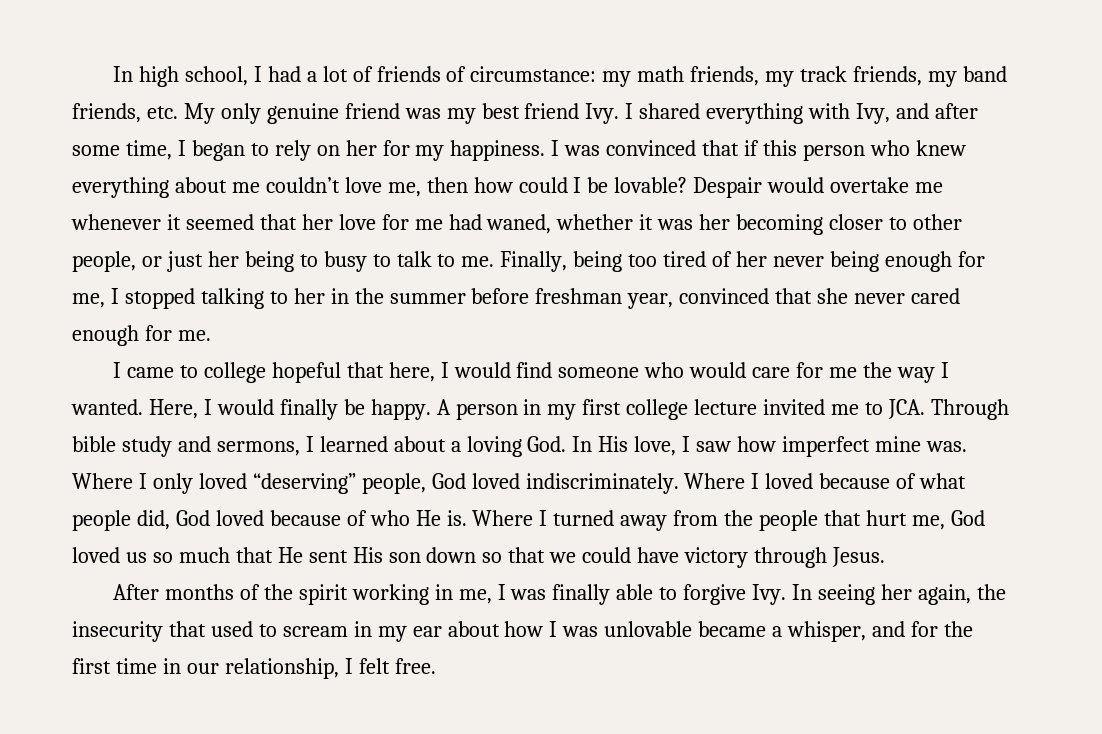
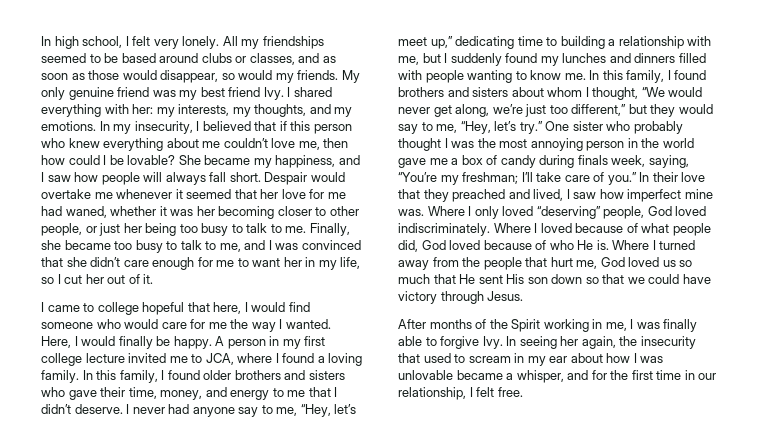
[267,66,1007,87] [72,103,178,123] had a lot of friends of circumstance: my math friends, my track friends, my band friends, etc. -> [132,36,324,49] [41,53,336,65] [41,70,339,83] felt very lonely. All my friendships seemed to be based around clubs or classes, and as soon as those would disappear, so would my friends.
[856,103,978,124] [72,140,697,161] Ivy, and after some time, I began to rely on her for my happiness. I was convinced -> [132,104,353,117] [41,121,251,134] her: my interests, my thoughts, and my emotions. In my insecurity, I believed
(688, 185) none -> [178,155,360,168] [41,172,261,185] She became my happiness, and I saw how people will always fall short.
[299,254,318,267] to -> [179,224,198,233] too
[573,251,985,272] [72,288,961,309] [72,325,211,346] being too tired of her never being enough for me, I stopped talking to her in the summer before freshman year, convinced that she never cared enough for me. -> [41,240,361,253] [41,257,361,270] [41,274,154,284] she became too busy to talk to me, and I was convinced that she didn’t care enough for me to want her in my life, so I cut her out of it.
[887,399,1009,420] [72,436,677,457] JCA. Through bible study and sermons, I learned about a loving God. In His love, -> [205,353,363,366] [41,370,345,383] [41,387,338,400] [41,404,357,417] [398,36,712,49] [398,53,706,66] [398,70,707,83] [398,87,703,100] [398,104,713,117] [398,121,683,134] [398,138,694,151] [398,155,689,168] [398,172,706,185] [398,189,564,202] JCA, where I found a loving family. In this family, I found older brothers and sisters who gave their time, money, and energy to me that I didn’t deserve. I never had anyone say to me, “Hey, let’s meet up,” dedicating time to building a relationship with me, but I suddenly found my lunches and dinners filled with people wanting to know me. In this family, I found brothers and sisters about whom I thought, “We would never get along, we’re just too different,” but they would say to me, “Hey, let’s try.” One sister who probably thought I was the most annoying person in the world gave me a box of candy during finals week, saying, “You’re my freshman; I’ll take care of you.” In their love that they preached and lived,
[298,584,348,605] spirit -> [511,319,541,332] Spirit

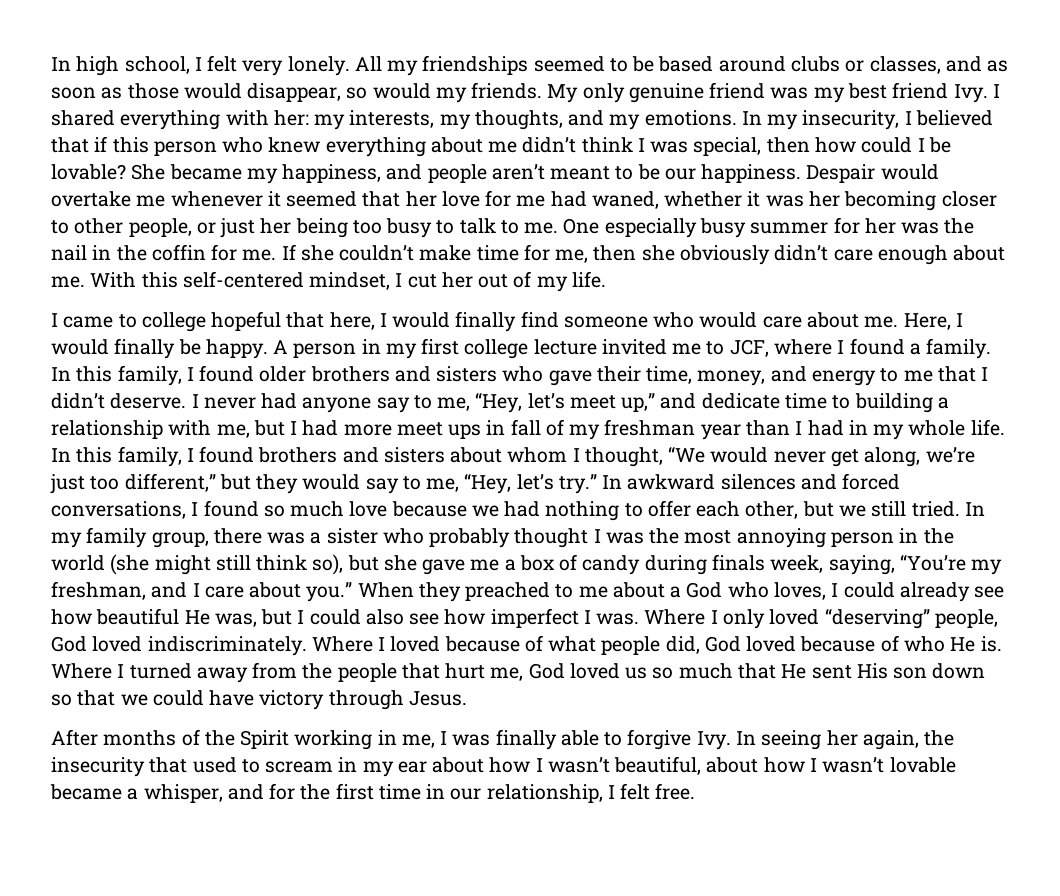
[223,138,320,150] couldn’t love me, -> [522,137,762,156] didn’t think I was special,
[41,172,261,185] I saw how people will always fall short. -> [427,164,802,183] people aren’t meant to be our happiness.
[309,223,350,236] [41,240,361,253] [41,257,361,270] [41,277,54,284] Finally, she became too busy to talk to me, and I was convinced that she didn’t care enough for me to want her in my life, so -> [563,217,975,238] [51,244,1006,265] [51,271,391,290] One especially busy summer for her was the nail in the coffin for me. If she couldn’t make time for me, then she obviously didn’t care enough about me. With this self-centered mindset,
[143,274,154,284] it. -> [536,271,606,292] my life.
(286, 307) none -> [455,311,517,332] finally
[190,319,331,332] for me the way I wanted. -> [806,312,899,328] about me.
[205,353,234,365] JCA, -> [729,339,769,357] JCF,
[328,353,363,366] loving -> (921, 349) none
[455,36,515,49] dedicating -> [660,393,780,409] and dedicate
[450,53,706,66] [398,70,586,83] suddenly found my lunches and dinners filled with people wanting to know me. -> [302,419,1005,440] had more meet ups in fall of my freshman year than I had in my whole life.
[545,121,570,131] One -> [602,473,901,490] [51,500,985,521] [51,527,322,548] In awkward silences and forced conversations, I found so much love because we had nothing to offer each other, but we still tried. In my family group, there was a
(694, 143) none -> [110,554,417,575] (she might still think so), but she
[462,172,706,185] [398,189,597,202] freshman; I’ll take care of you.” In their love that they preached and lived, I saw -> [51,581,1005,602] [51,608,440,627] freshman, and I care about you.” When they preached to me about a God who loves, I could already see how beautiful He was, but I could also see
[684,189,713,199] mine -> [583,610,591,624] I
[640,356,664,363] [398,370,453,380] was unlovable -> [547,756,956,775] wasn’t beautiful, about how I wasn’t lovable

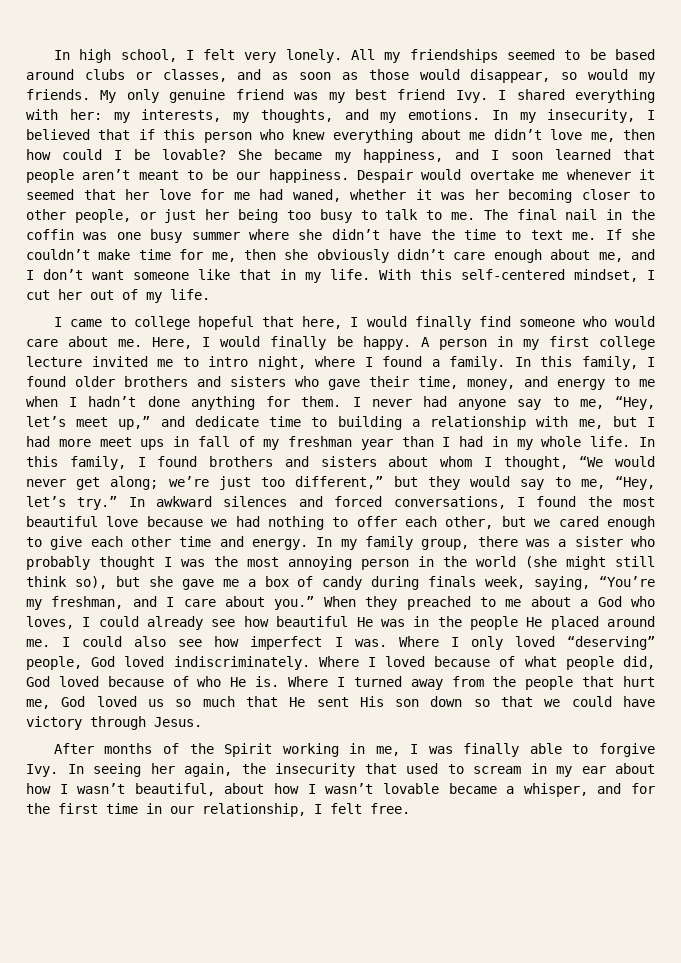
[581,137,762,156] think I was special, -> [550,129,615,142] love me,
(423, 172) none -> [490,149,656,160] I soon learned that
[563,217,975,238] [51,244,238,261] One especially busy summer for her was the nail in the coffin for -> [483,209,655,220] [26,229,563,243] The final nail in the coffin was one busy summer where she didn’t have the time to text
[51,276,85,288] me. -> [598,249,655,262] [26,269,370,283] me, and I don’t want someone like that in my life.
[729,339,769,357] JCF, -> [208,356,306,370] intro night,
[937,366,989,382] [51,393,187,409] that I didn’t deserve. -> [26,396,342,410] when I hadn’t done anything for them.
[864,447,921,467] along, -> [110,476,159,490] along;
[263,501,345,517] so much -> [587,496,656,507] [26,516,98,527] the most beautiful
[871,501,960,517] still tried. -> [558,516,655,530] [26,536,308,550] cared enough to give each other time and energy.
[214,609,293,627] was, but -> [380,616,655,630] [26,639,50,647] was in the people He placed around me.

